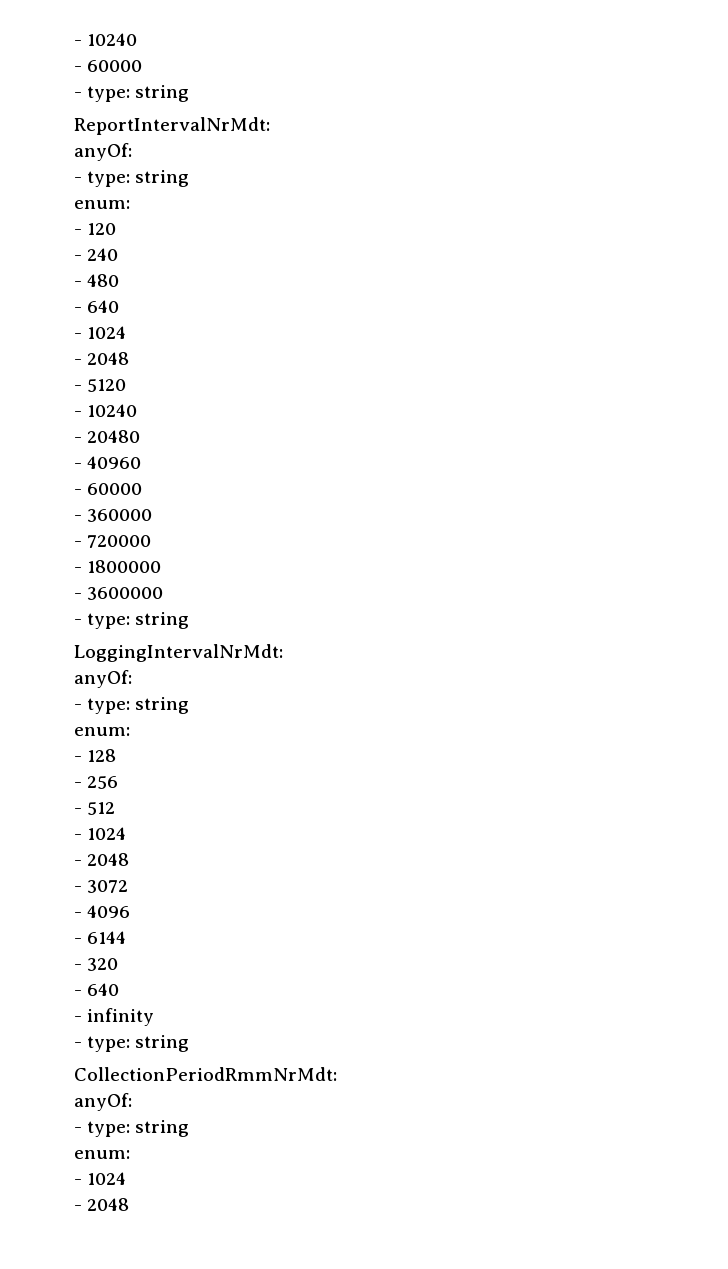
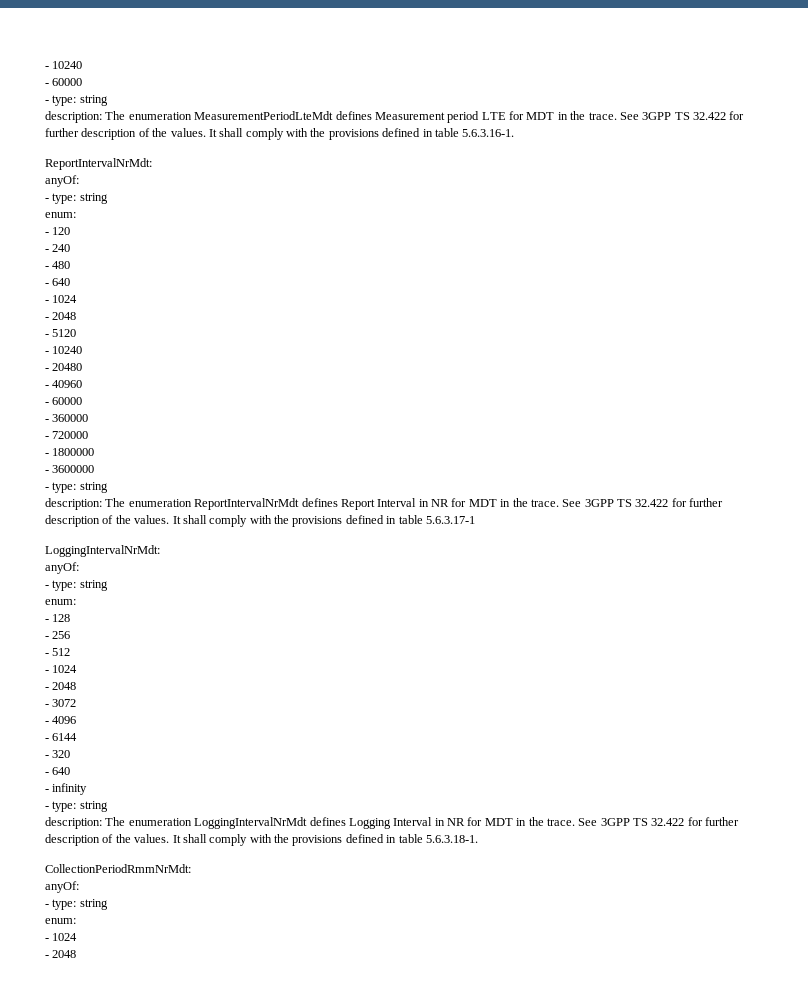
(190, 93) none -> [45,111,745,123] [45,128,515,140] // description: The enumeration MeasurementPeriodLteMdt defines Measurement period LTE for MDT in the trace. See 3GPP TS 32.422 for further description of the values. It shall comply with the provisions defined in table 5.6.3.16-1.
(190, 620) none -> [45,498,724,510] [45,515,475,527] // description: The enumeration ReportIntervalNrMdt defines Report Interval in NR for MDT in the trace. See 3GPP TS 32.422 for further description of the values. It shall comply with the provisions defined in table 5.6.3.17-1
(190, 1043) none -> [45,817,740,829] [45,834,478,846] // description: The enumeration LoggingIntervalNrMdt defines Logging Interval in NR for MDT in the trace. See 3GPP TS 32.422 for further description of the values. It shall comply with the provisions defined in table 5.6.3.18-1.

